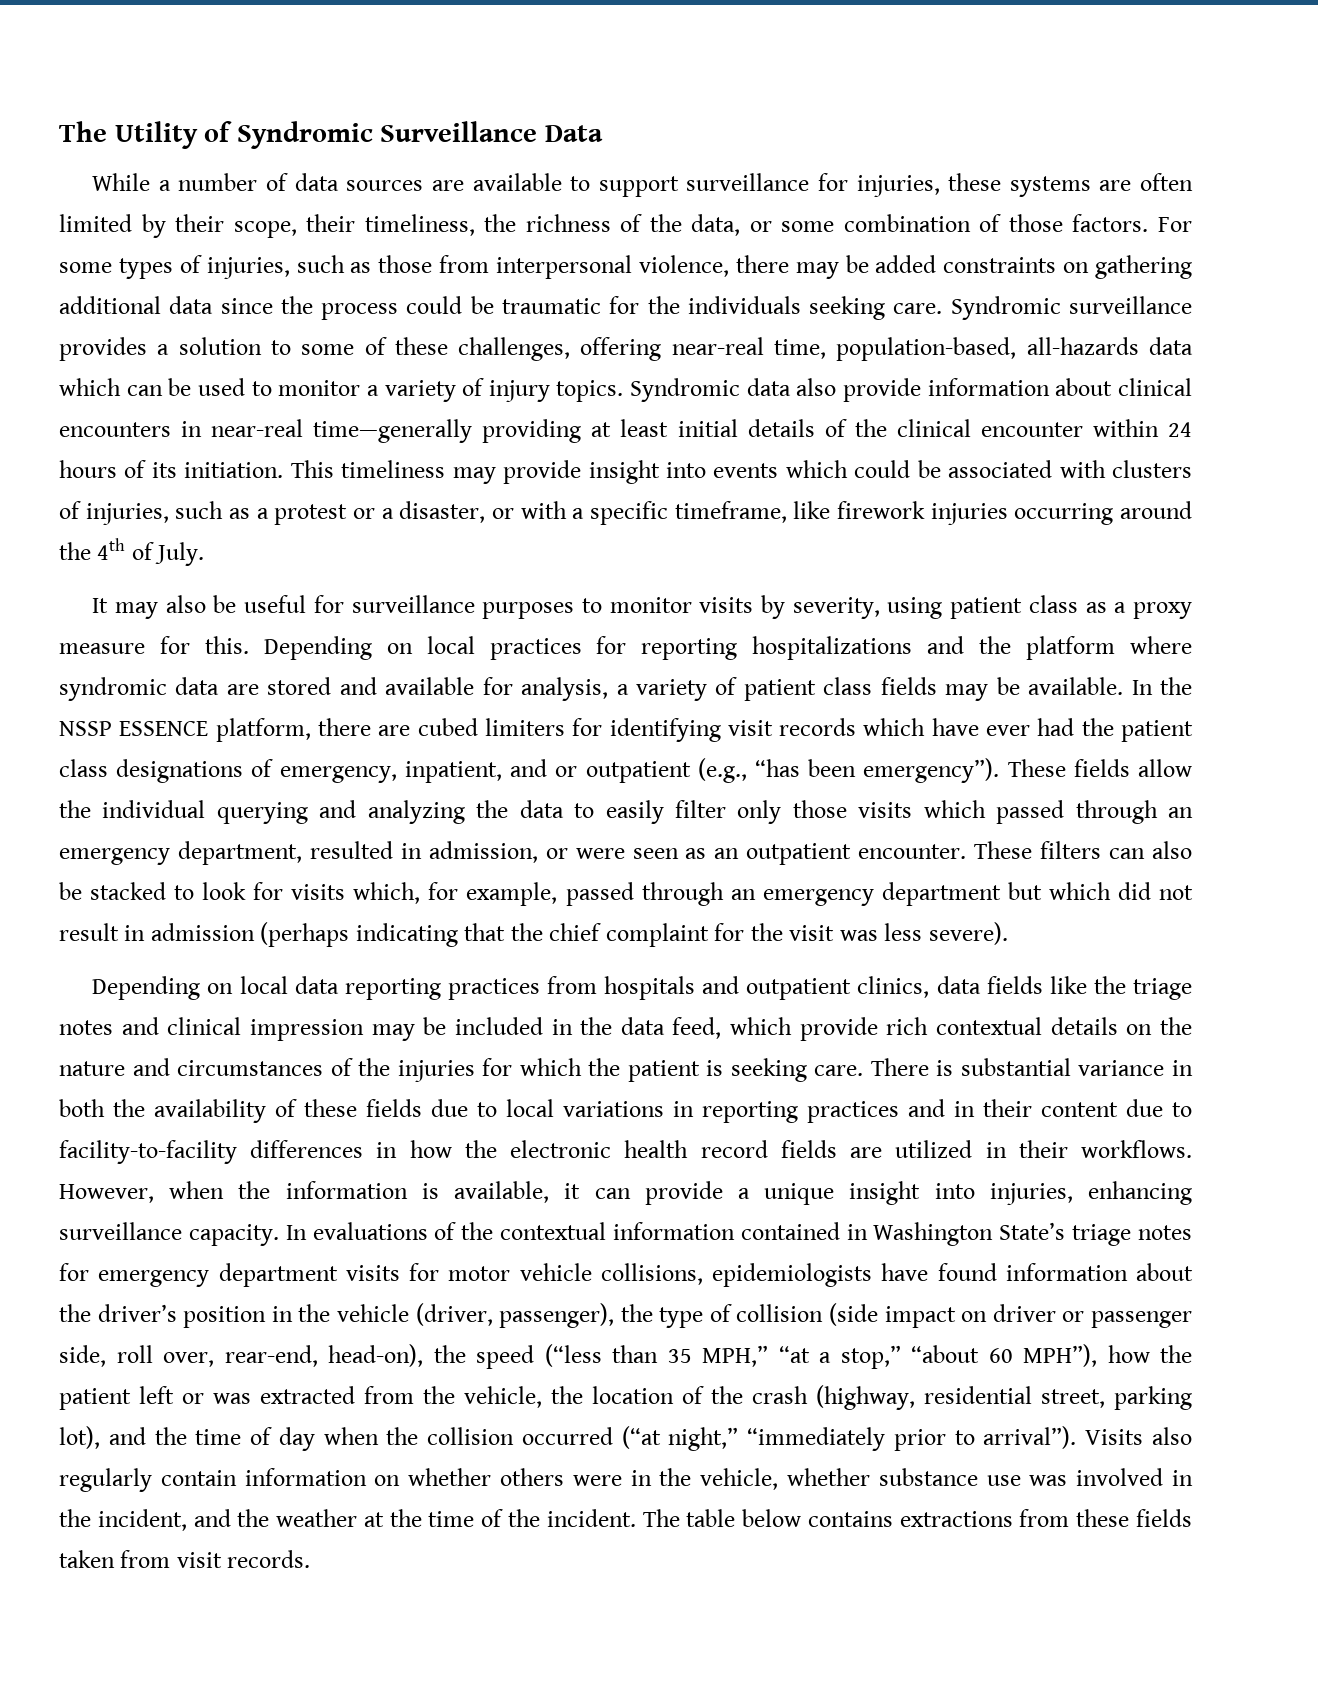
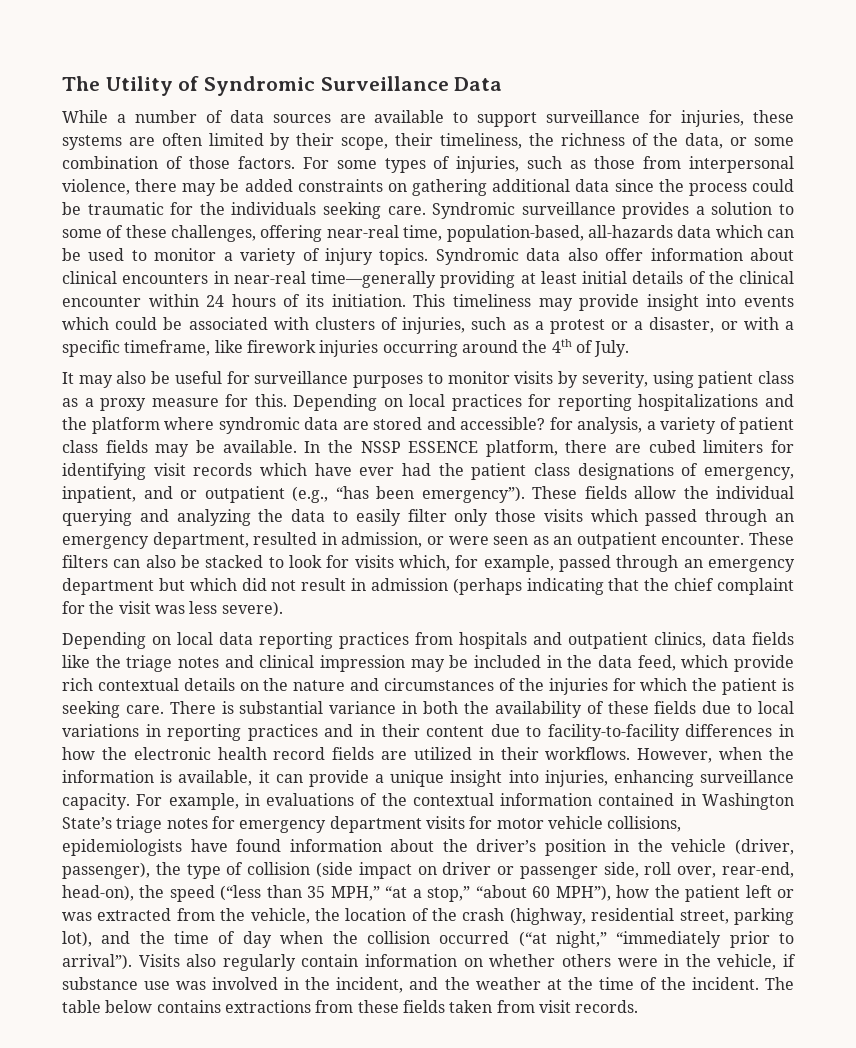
[843,378,922,402] provide -> [605,248,644,261] offer
[385,677,475,695] available -> [460,417,545,430] accessible?
[285,1225,307,1240] In -> [136,793,260,810] For example, in
[786,1468,870,1486] whether -> [783,954,797,967] if

